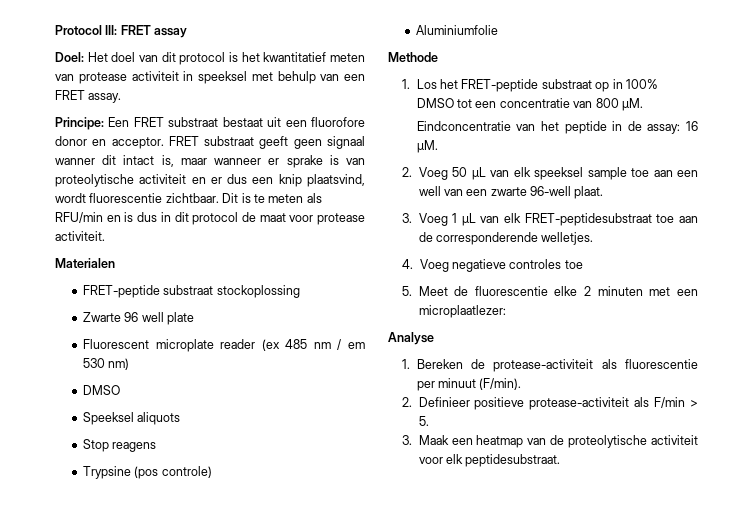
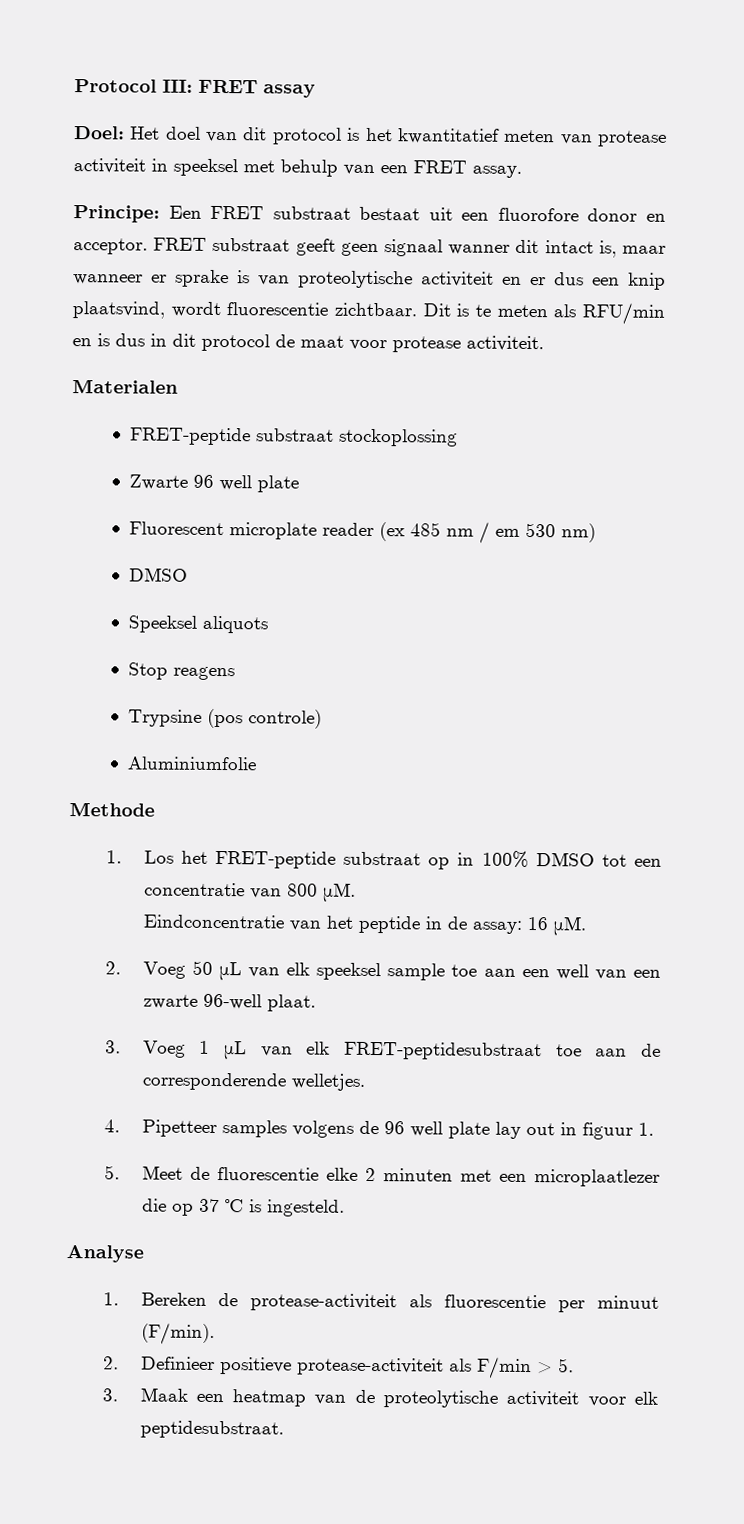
[419,259,583,272] Voeg negatieve controles toe -> [141,1119,654,1140] Pipetteer samples volgens de 96 well plate lay out in figuur 1.
[418,305,506,318] microplaatlezer: -> [534,1169,660,1187] [141,1198,345,1217] microplaatlezer die op 37 ℃ is ingesteld.

